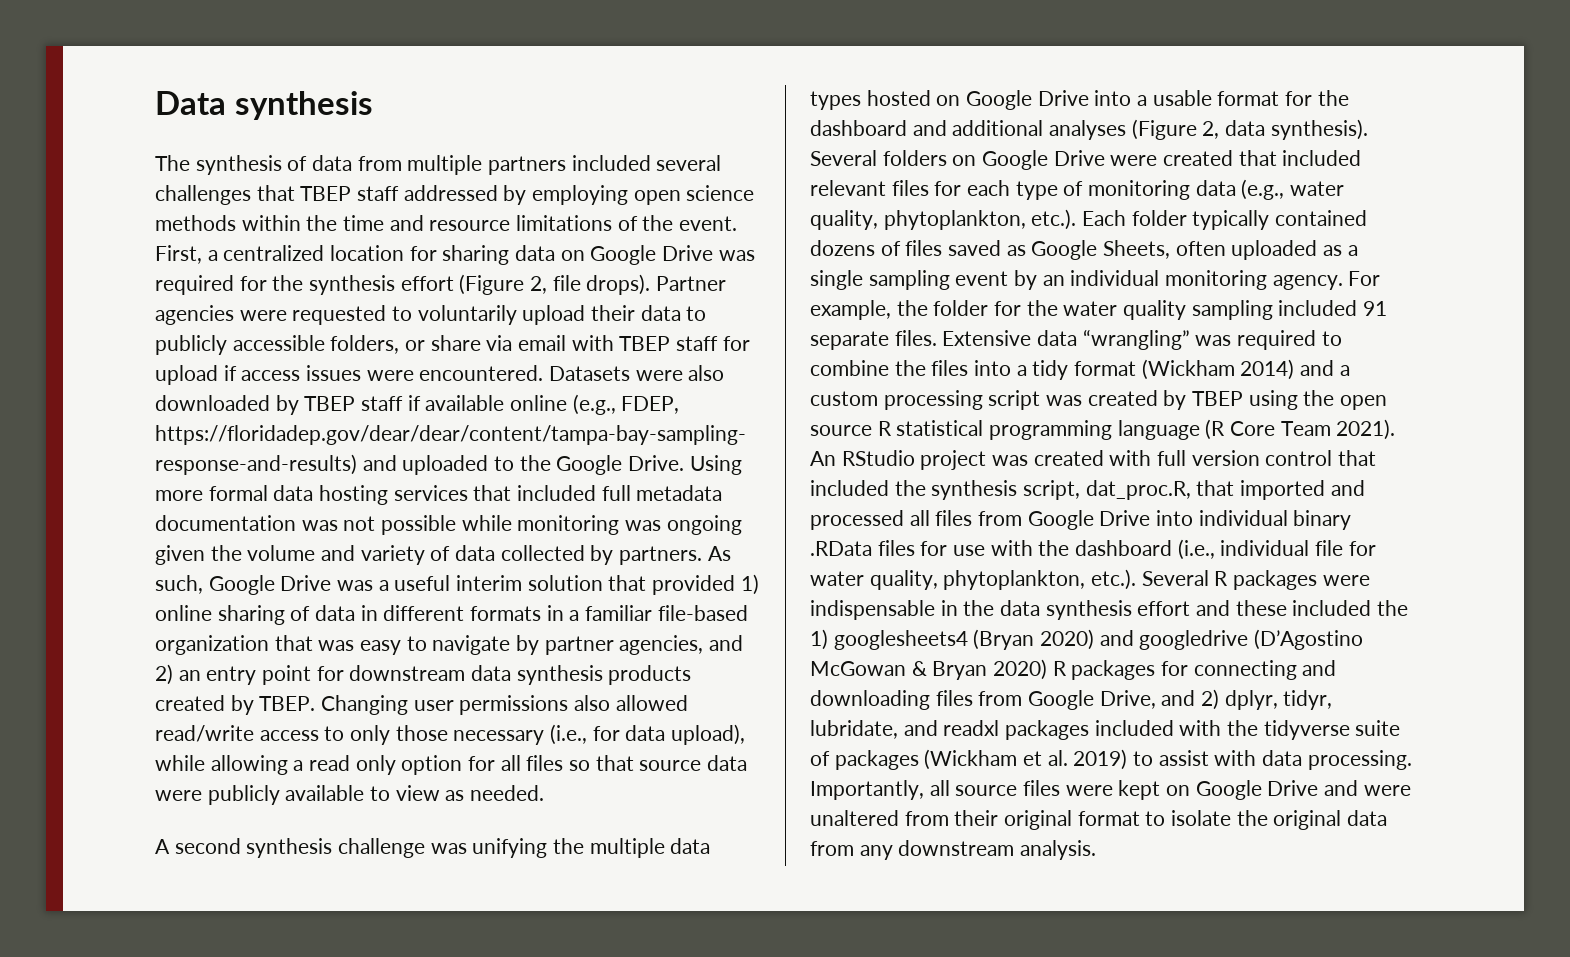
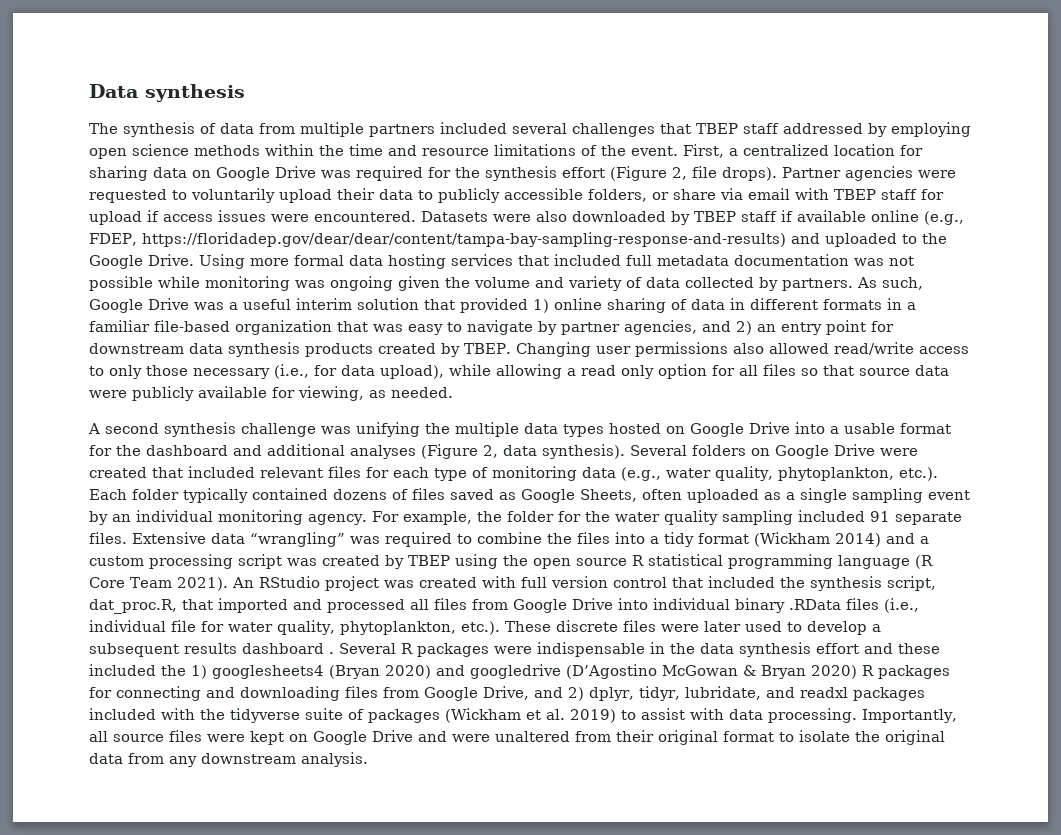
[370,785,440,801] to view -> [272,386,364,401] for viewing,
[920,540,1173,556] for use with the dashboard -> (879, 604) none
(1137, 579) none -> [504,620,881,635] [89,643,334,657] These discrete files were later used to develop a subsequent results dashboard .

